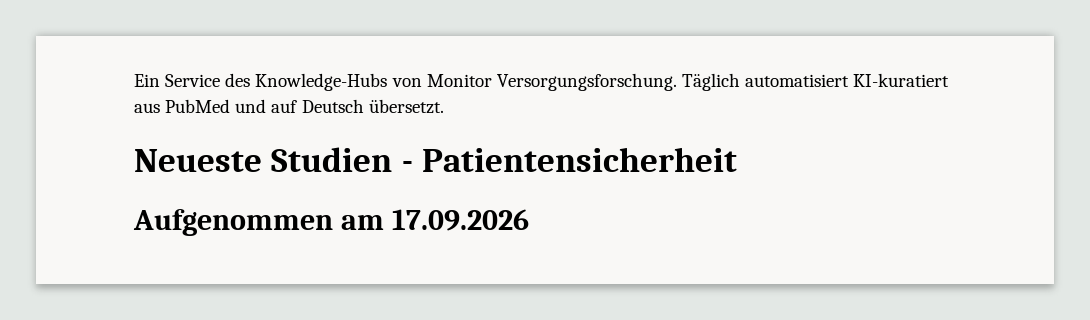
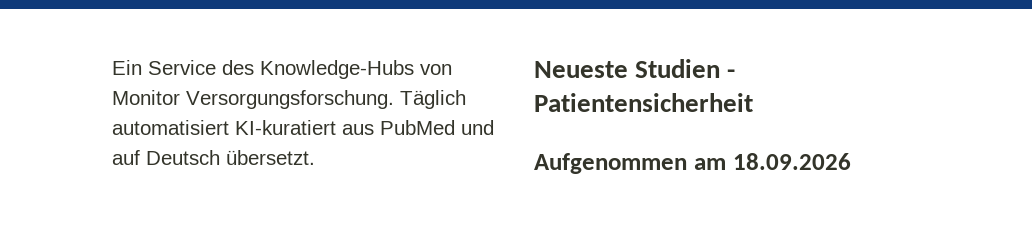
[391,209,529,231] 17.09.2026 -> [732,153,851,170] 18.09.2026

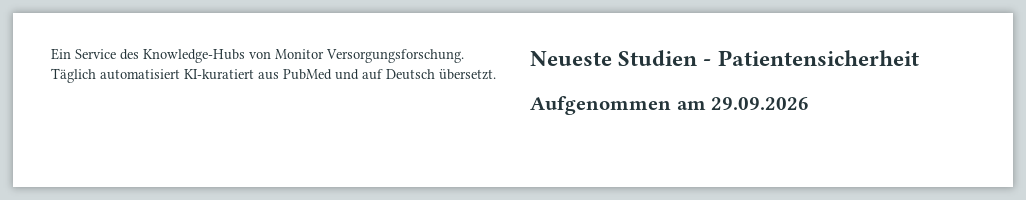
[732,153,851,170] 18.09.2026 -> [711,97,810,110] 29.09.2026

